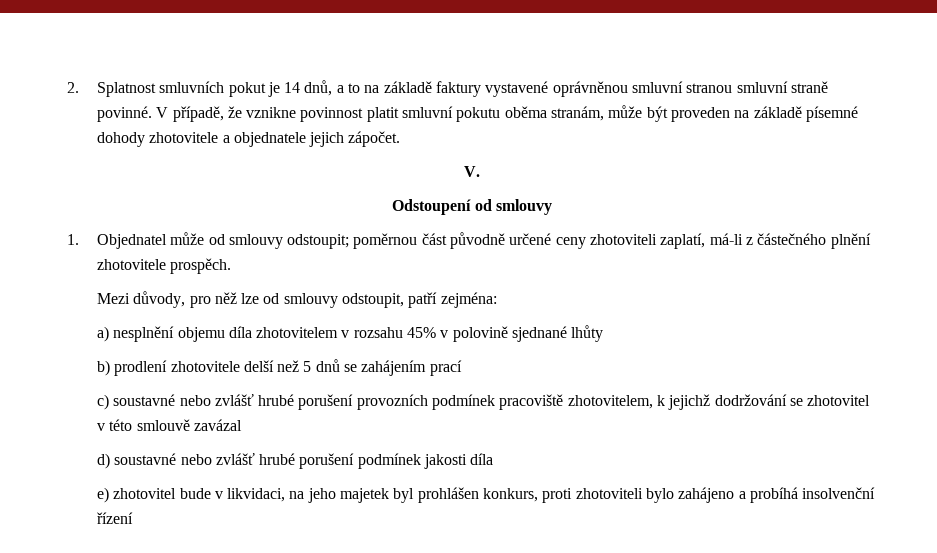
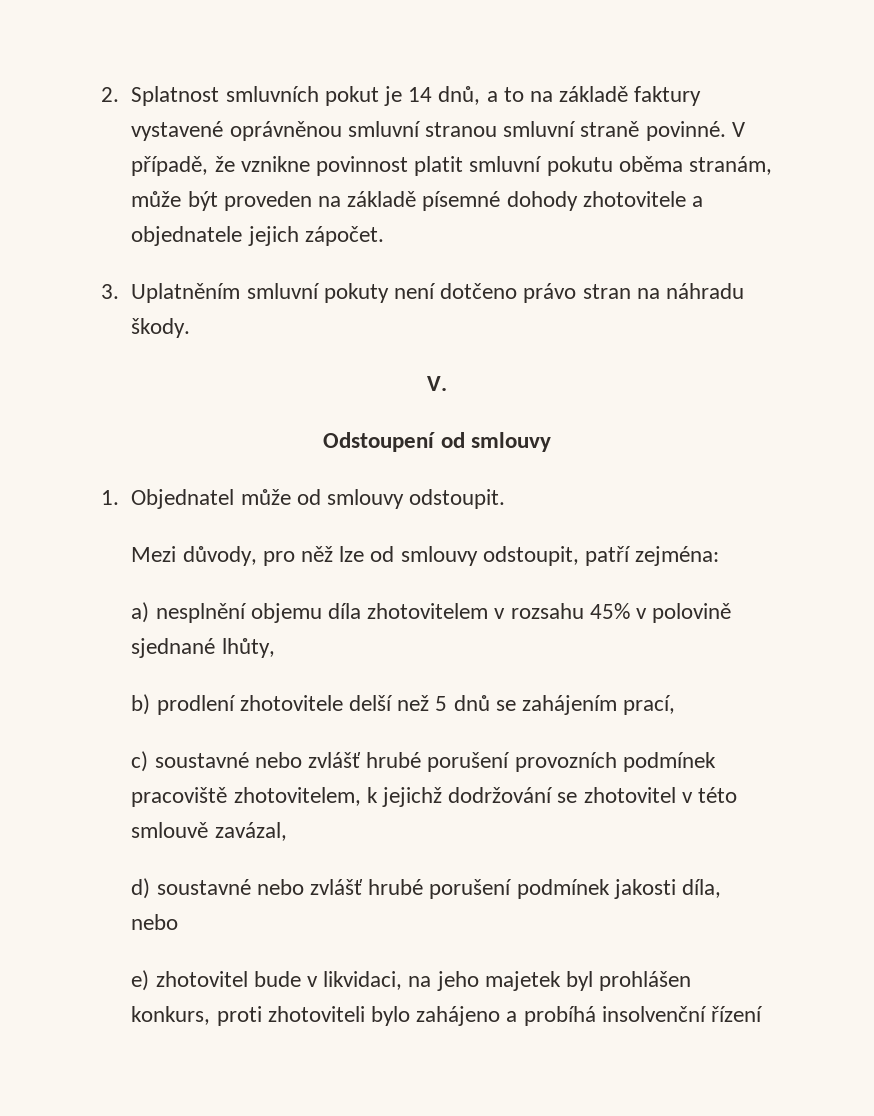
(401, 139) none -> [101,283,744,303] [131,318,191,338] // 3. Uplatněním smluvní pokuty není dotčeno právo stran na náhradu škody.
[287,232,871,249] [96,258,232,274] odstoupit; poměrnou část původně určené ceny zhotoviteli zaplatí, má-li z částečného plnění zhotovitele prospěch. -> [409,489,506,509] odstoupit.
[571,325,604,342] lhůty -> [221,638,275,658] lhůty,
[429,360,462,376] prací -> [623,695,676,715] prací,
[193,419,242,431] zavázal -> [214,822,287,841] zavázal,
[470,453,494,465] díla -> [681,879,721,898] [131,914,179,930] díla, nebo

